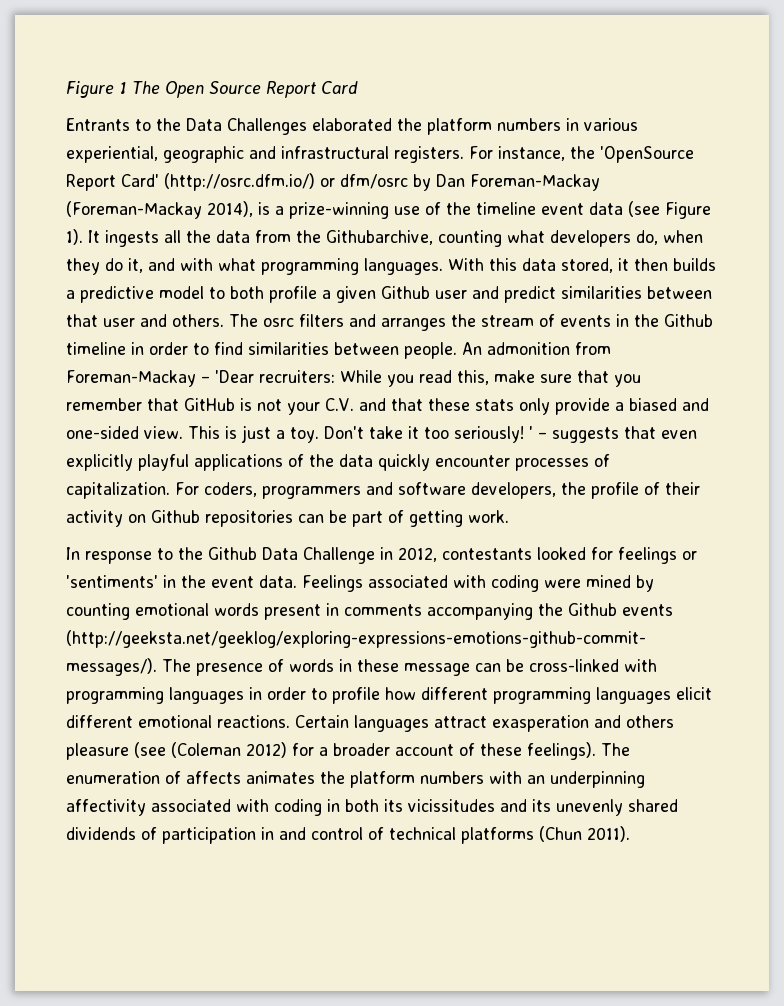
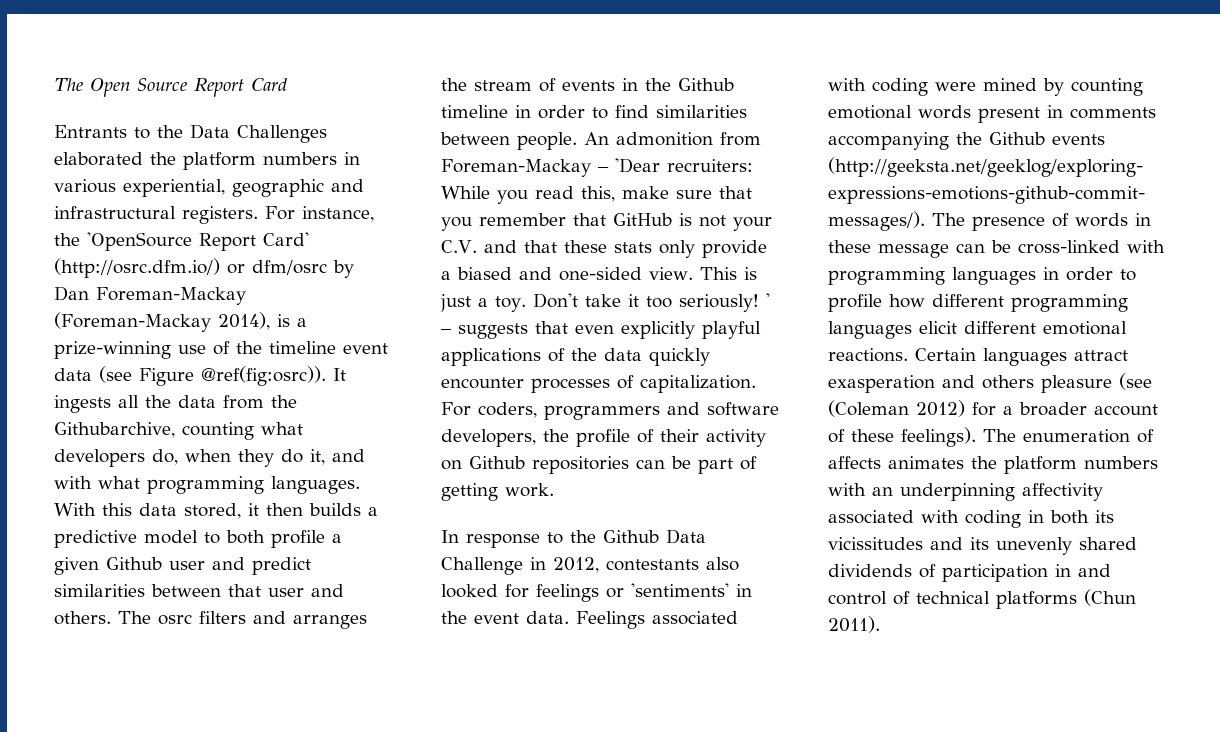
[66,81,127,98] Figure 1 -> (54, 84) none
[66,229,83,245] 1). -> [201,366,326,386] @ref(fig:osrc)).
(532, 554) none -> [706,557,739,571] also

